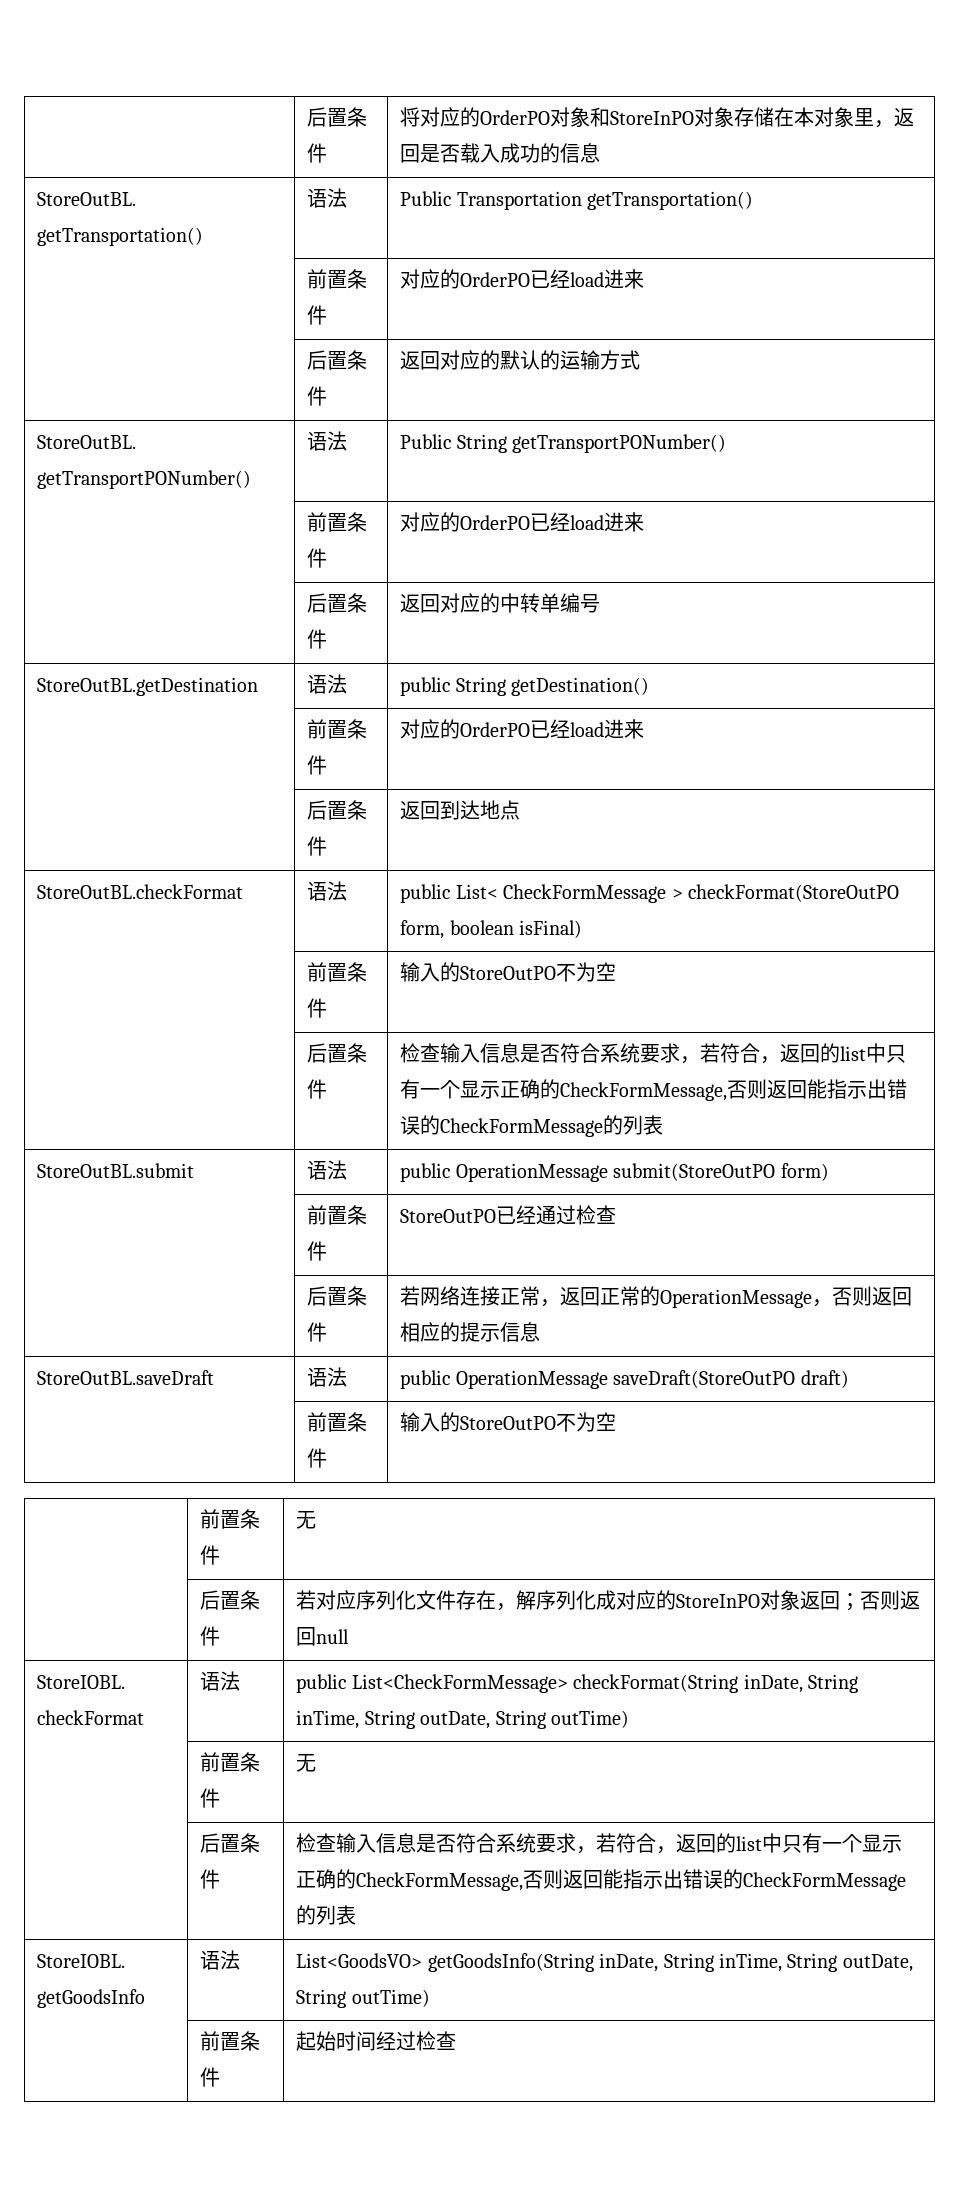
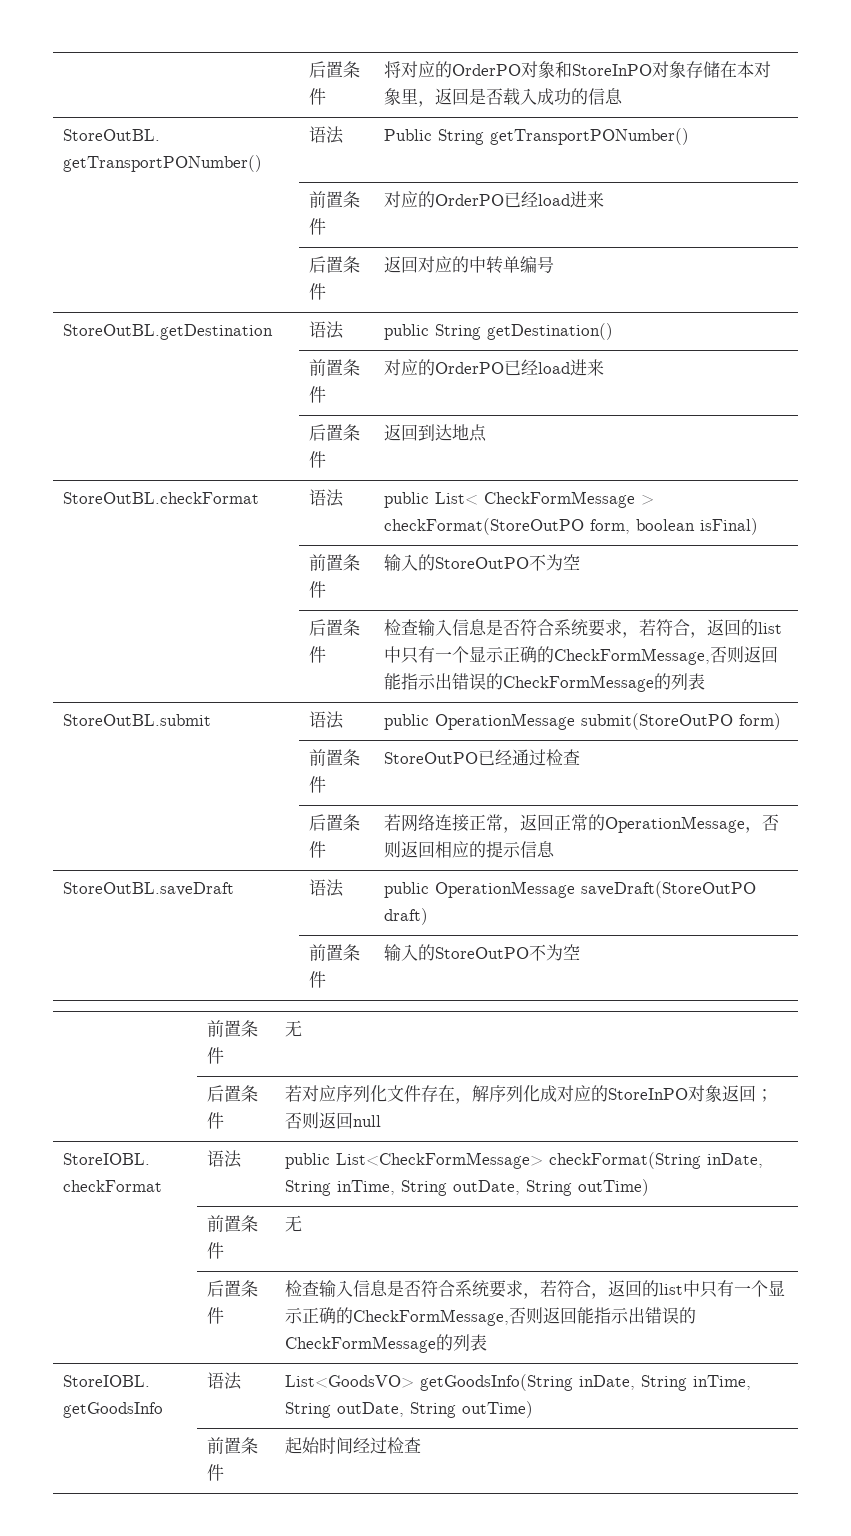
[37,192,137,206] [37,227,204,246] [307,188,348,208] [400,191,754,210] [307,269,368,289] [307,305,328,325] [400,269,645,289] [307,350,368,370] [307,386,328,406] [400,350,641,370] // StoreOutBL. getTransportation() | 语法 | Public Transportation getTransportation() // | 前置条件 | 对应的OrderPO已经load进来 // | 后置条件 | 返回对应的默认的运输方式 -> (624, 96) none

